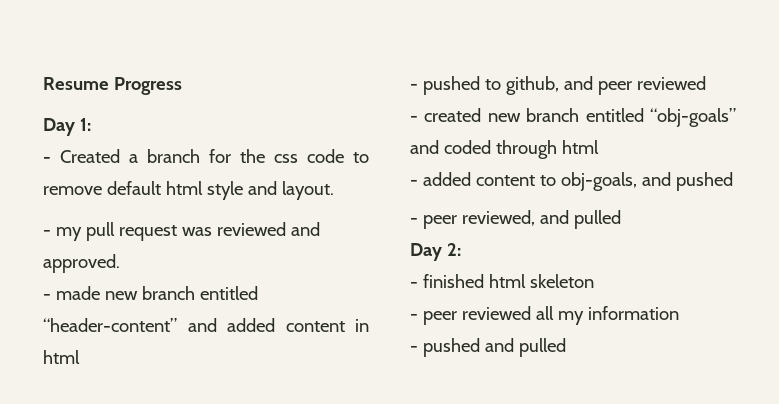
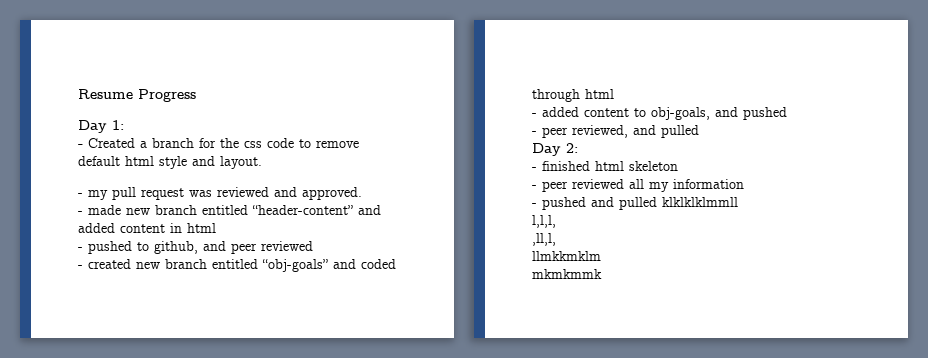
(566, 347) none -> [662,197,738,207] [532,215,556,228] [532,233,556,246] [532,251,601,261] [532,269,602,279] klklklklmmll // l,l,l, // ,ll,l, // llmkkmklm // mkmkmmk

